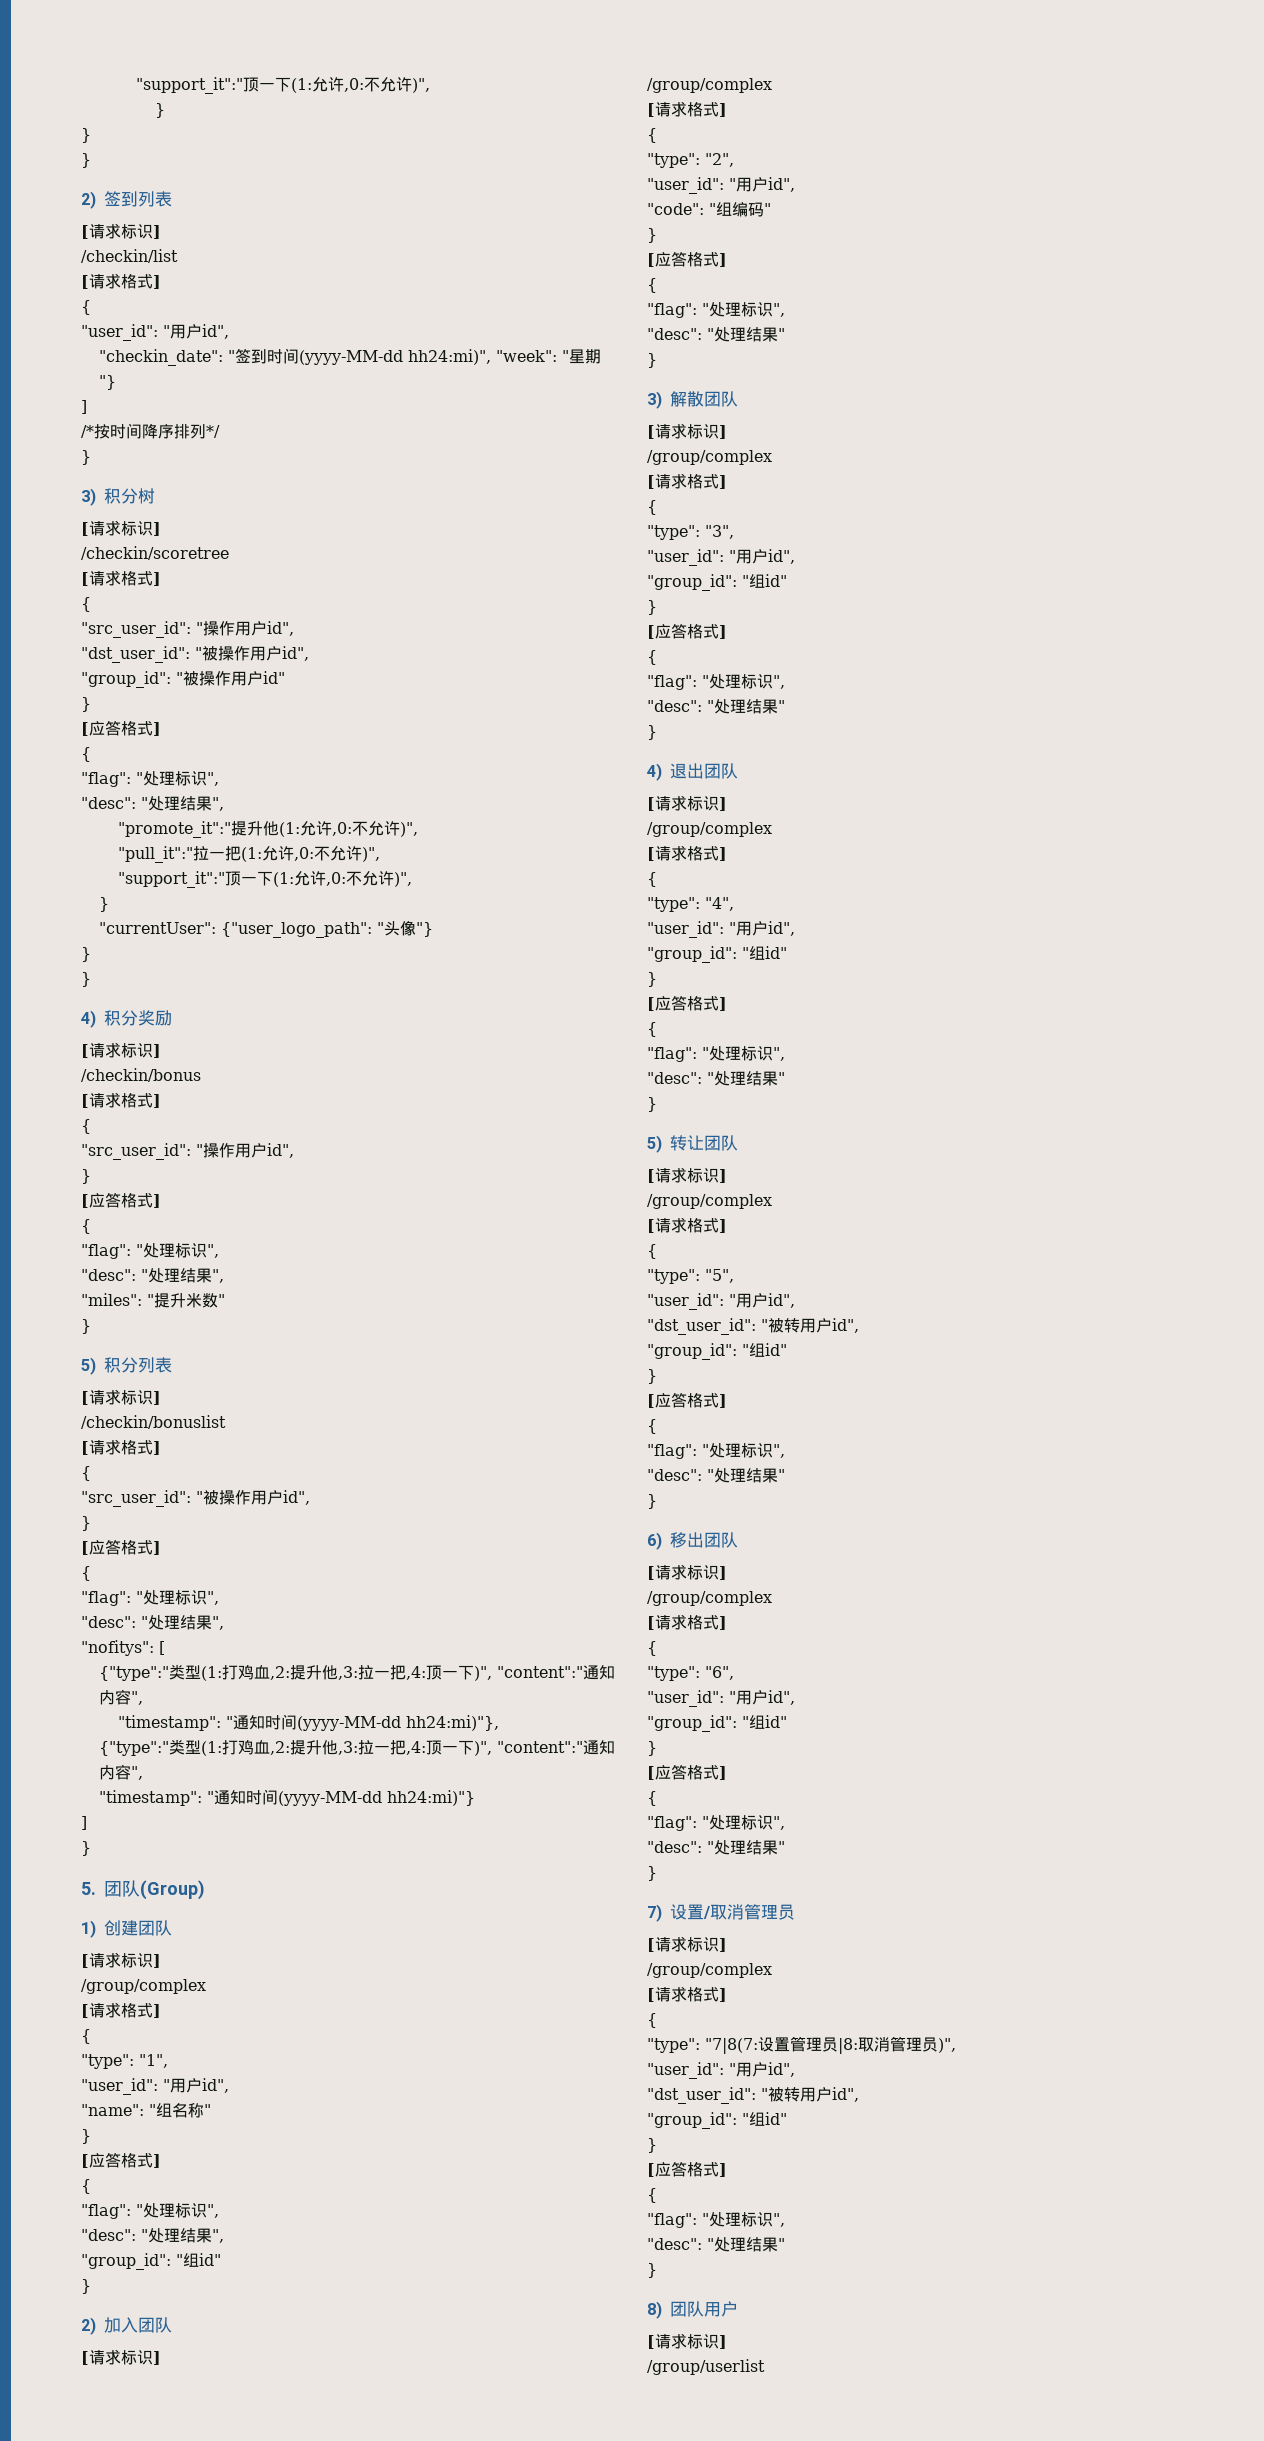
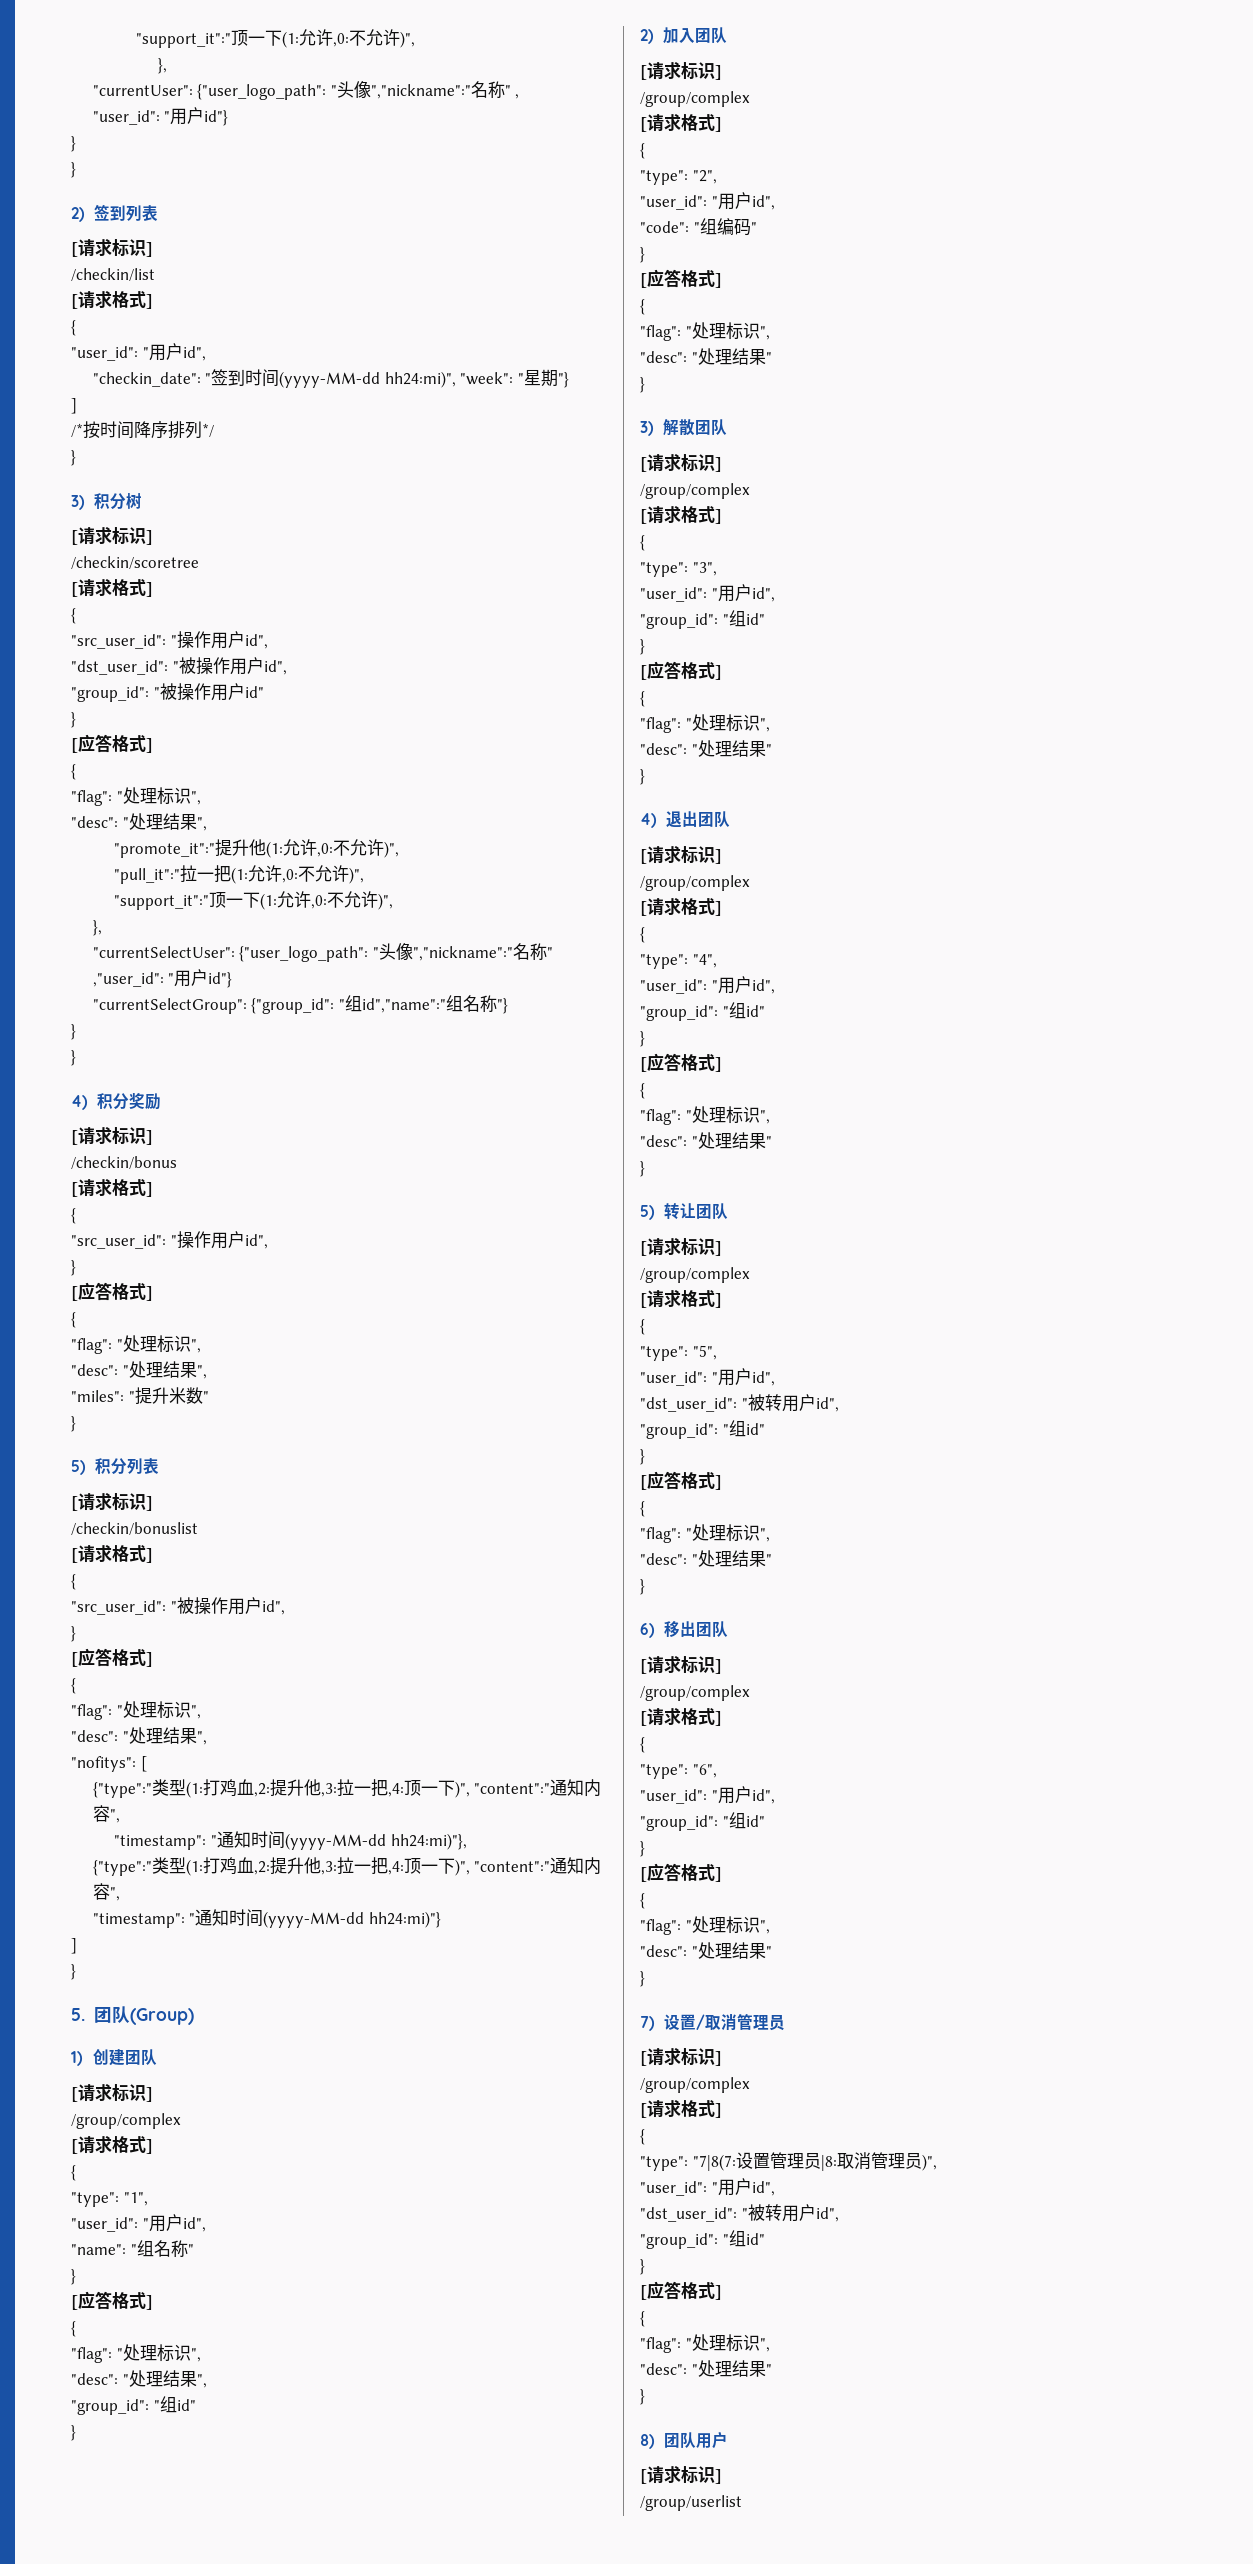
[136,77,431,94] [154,103,165,118] "support_it":"顶一下(1:允许,0:不允许)", // } -> [136,29,416,48] [157,58,167,74] [92,81,520,100] [92,107,229,126] "support_it":"顶一下(1:允许,0:不允许)", // }, // "currentUser": {"user_logo_path": "头像","nickname":"名称" , // "user_id": "用户id"}
[99,897,110,912] [99,921,417,938] } // "currentUser": {"user_logo_path": "头像 -> [92,920,102,936] [92,943,553,962] [92,969,233,988] [92,995,497,1014] }, // "currentSelectUser": {"user_logo_path": "头像","nickname":"名称" ,"user_id": "用户id"} // "currentSelectGroup": {"group_id": "组id","name":"组名称

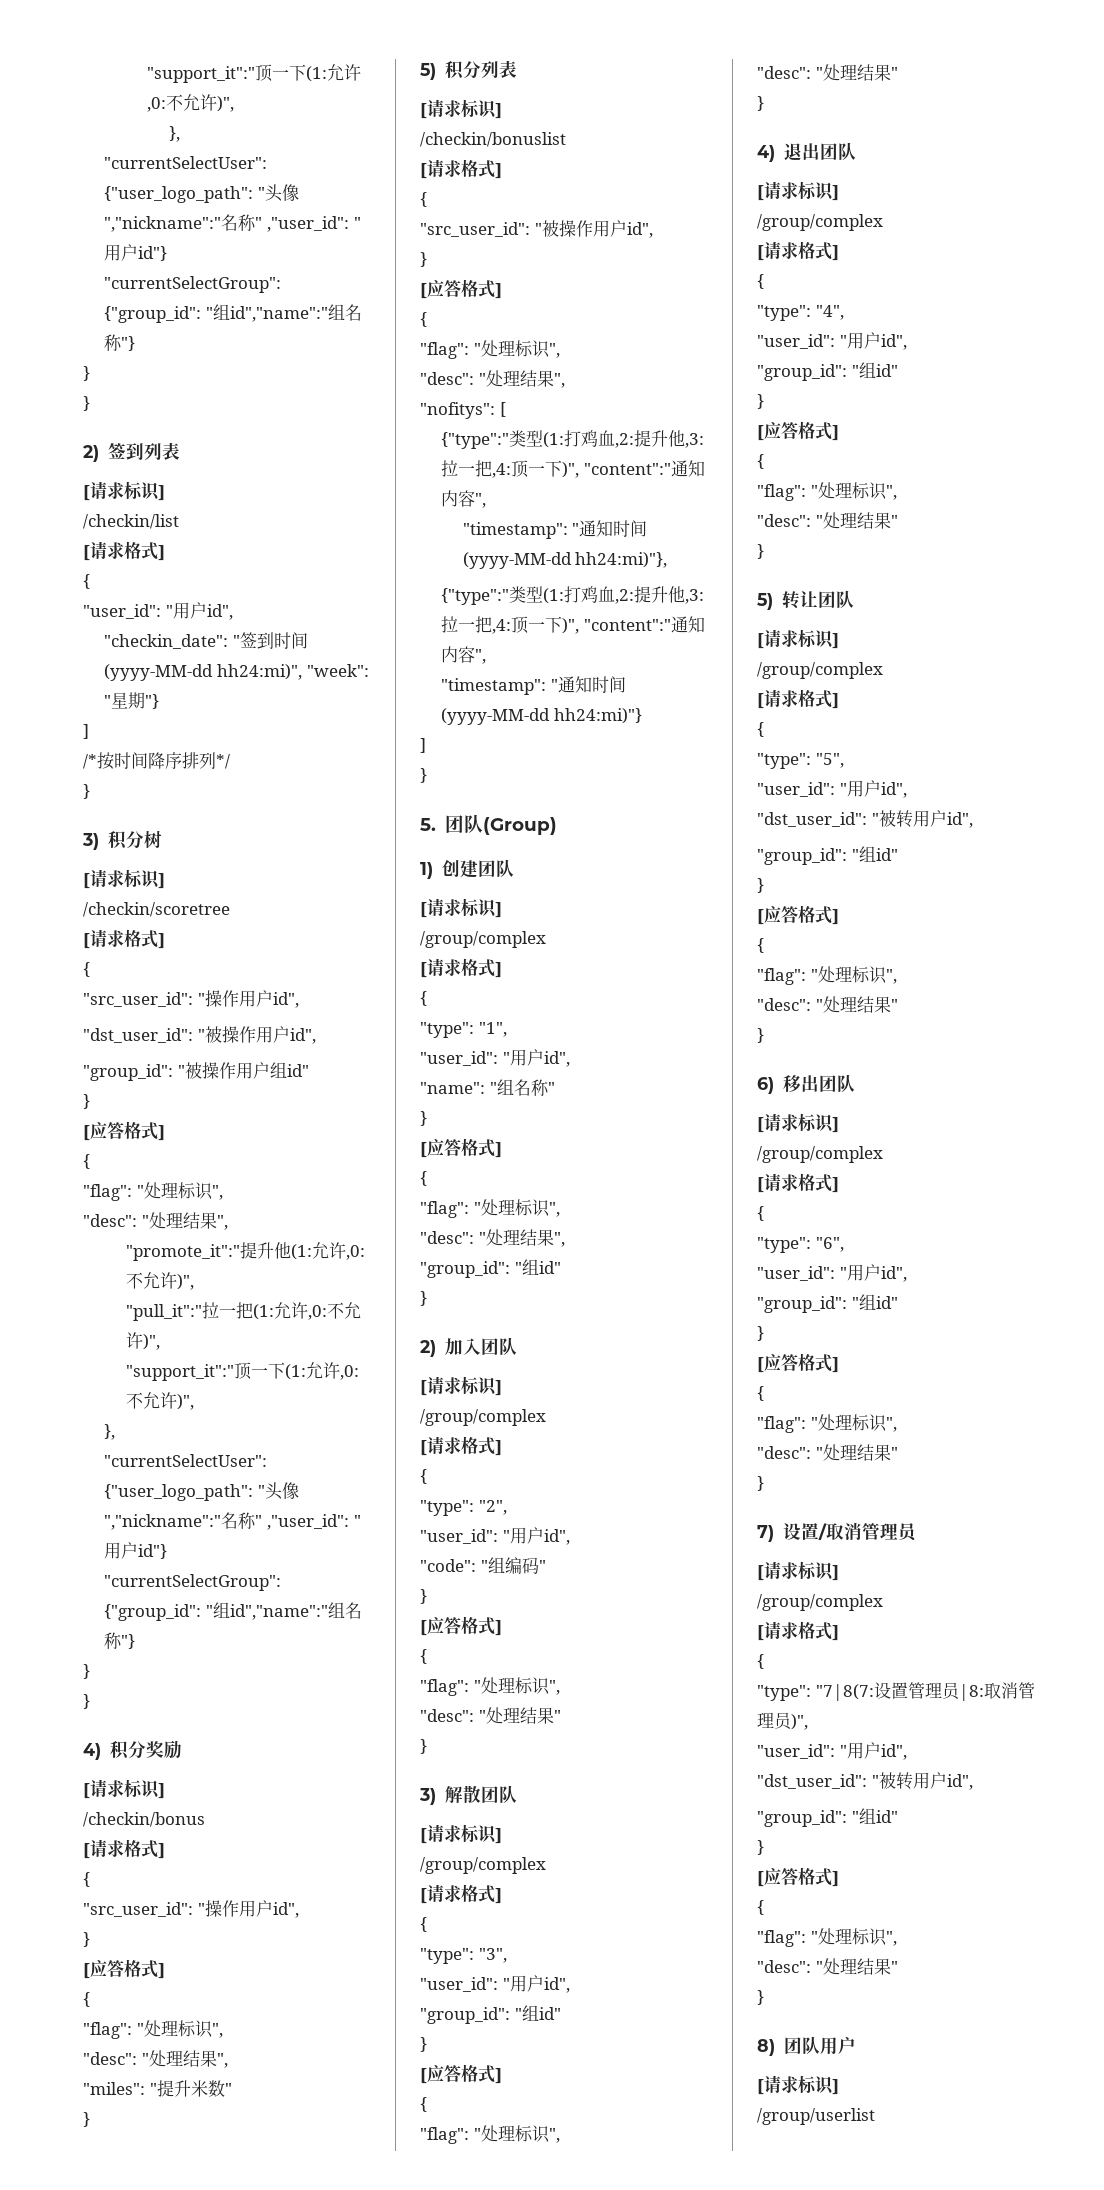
[136,29,416,48] [157,58,167,74] [92,81,520,100] [92,107,229,126] "support_it":"顶一下(1:允许,0:不允许)", // }, // "currentUser": {"user_logo_path": "头像","nickname":"名称" , // "user_id": "用户id"} -> [147,64,362,83] [147,94,235,112] [168,126,180,142] [104,156,268,169] [104,184,299,203] [104,214,361,232] [104,244,168,261] [104,276,282,293] [104,304,362,323] [104,334,136,351] "support_it":"顶一下(1:允许,0:不允许)", // }, // "currentSelectUser": {"user_logo_path": "头像","nickname":"名称" ,"user_id": "用户id"} // "currentSelectGroup": {"group_id": "组id","name":"组名称"}
(245, 691) none -> [269,1062,287,1078] 组

